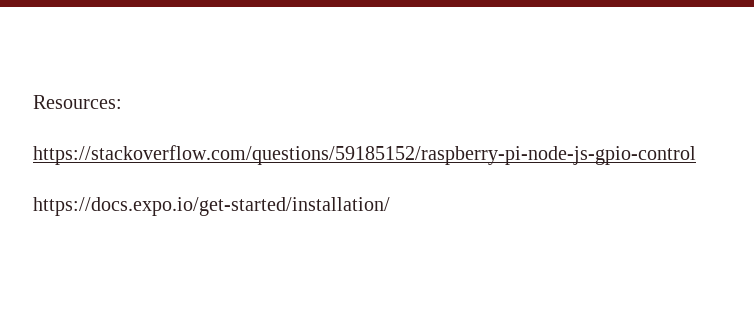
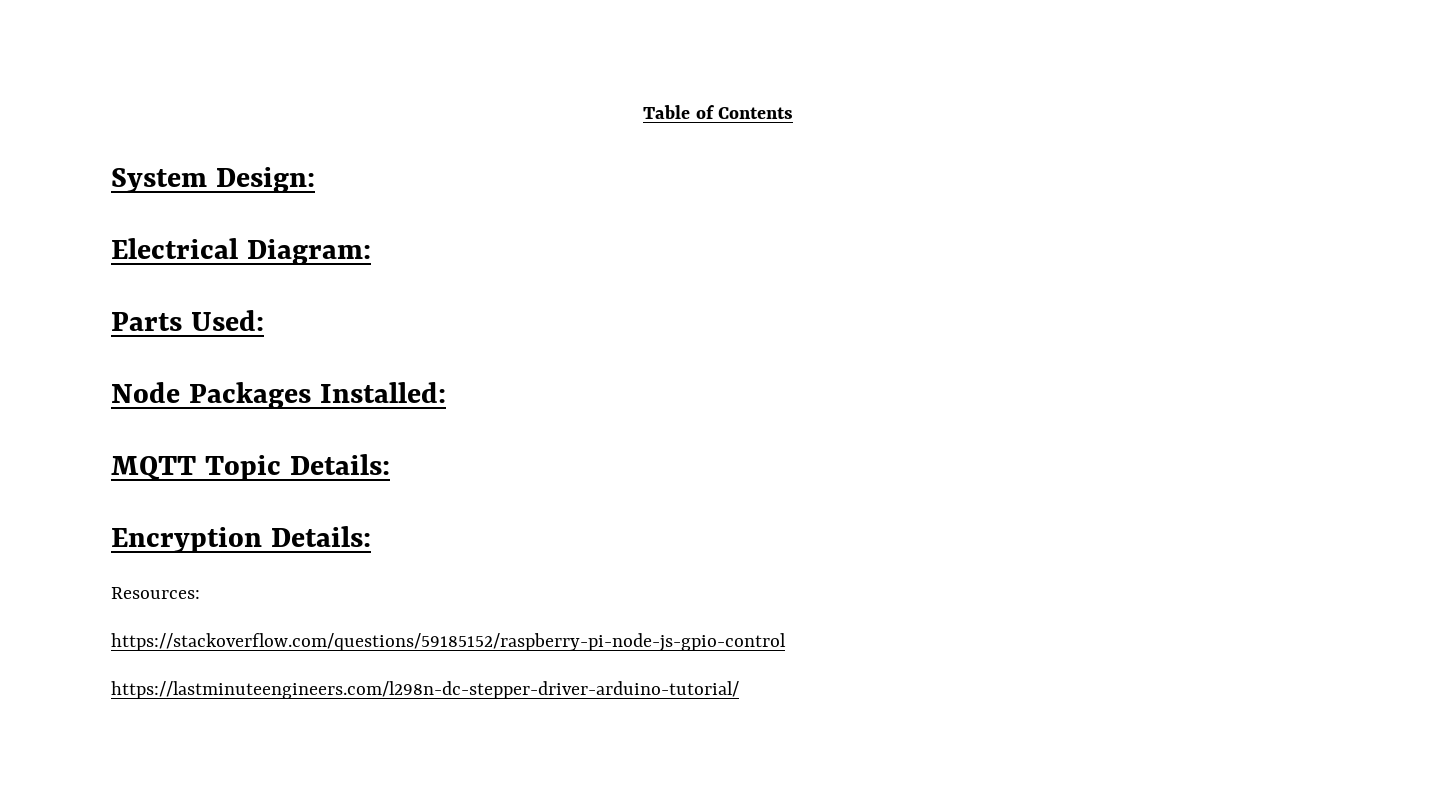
(33, 102) none -> [642,105,794,119] [111,167,315,193] [111,238,371,265] [111,310,264,331] [111,382,446,409] [111,454,390,481] [111,526,371,553] Table of Contents // System Design: // Electrical Diagram: // Parts Used: // Node Packages Installed: // MQTT Topic Details: // Encryption Details: //
[33,197,390,216] https://docs.expo.io/get-started/installation/ -> [111,681,739,699] https://lastminuteengineers.com/l298n-dc-stepper-driver-arduino-tutorial/

